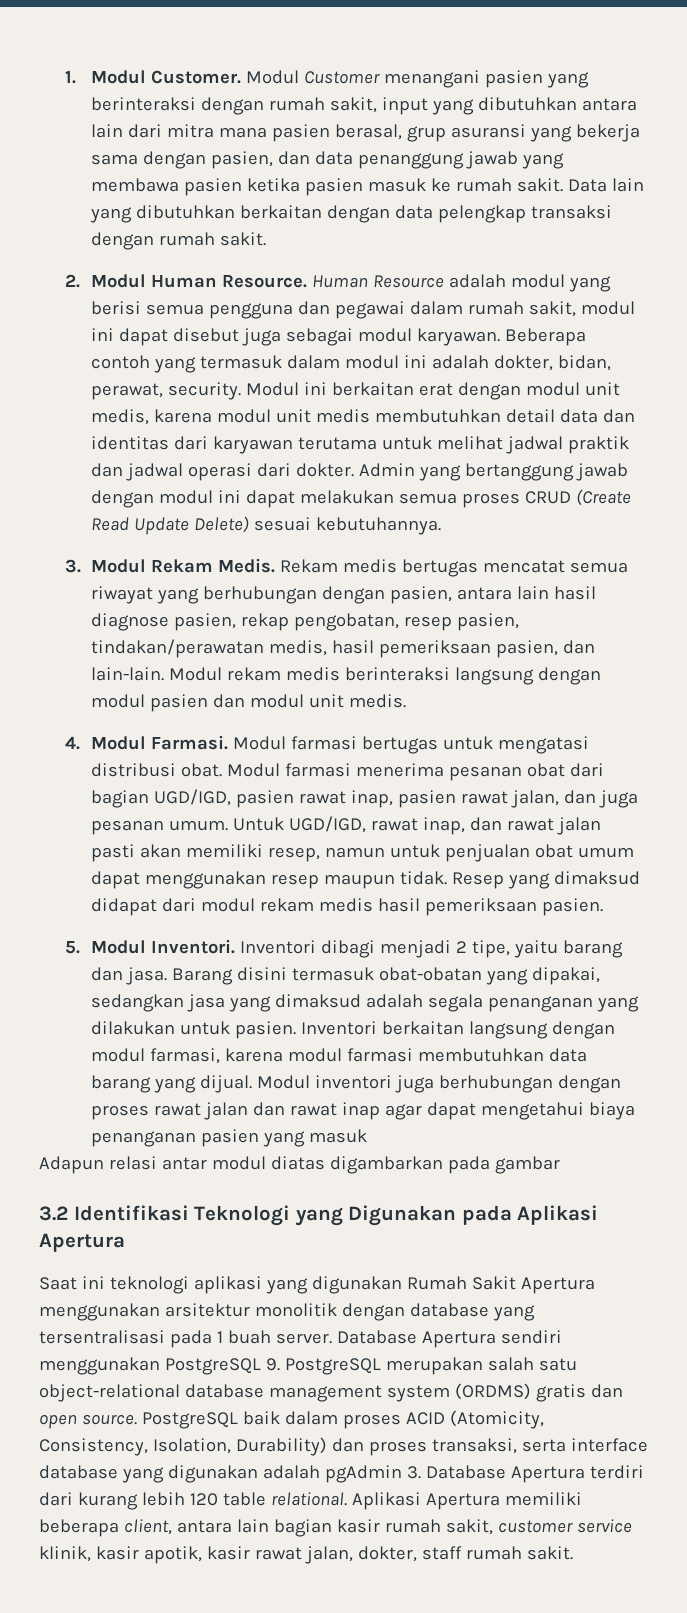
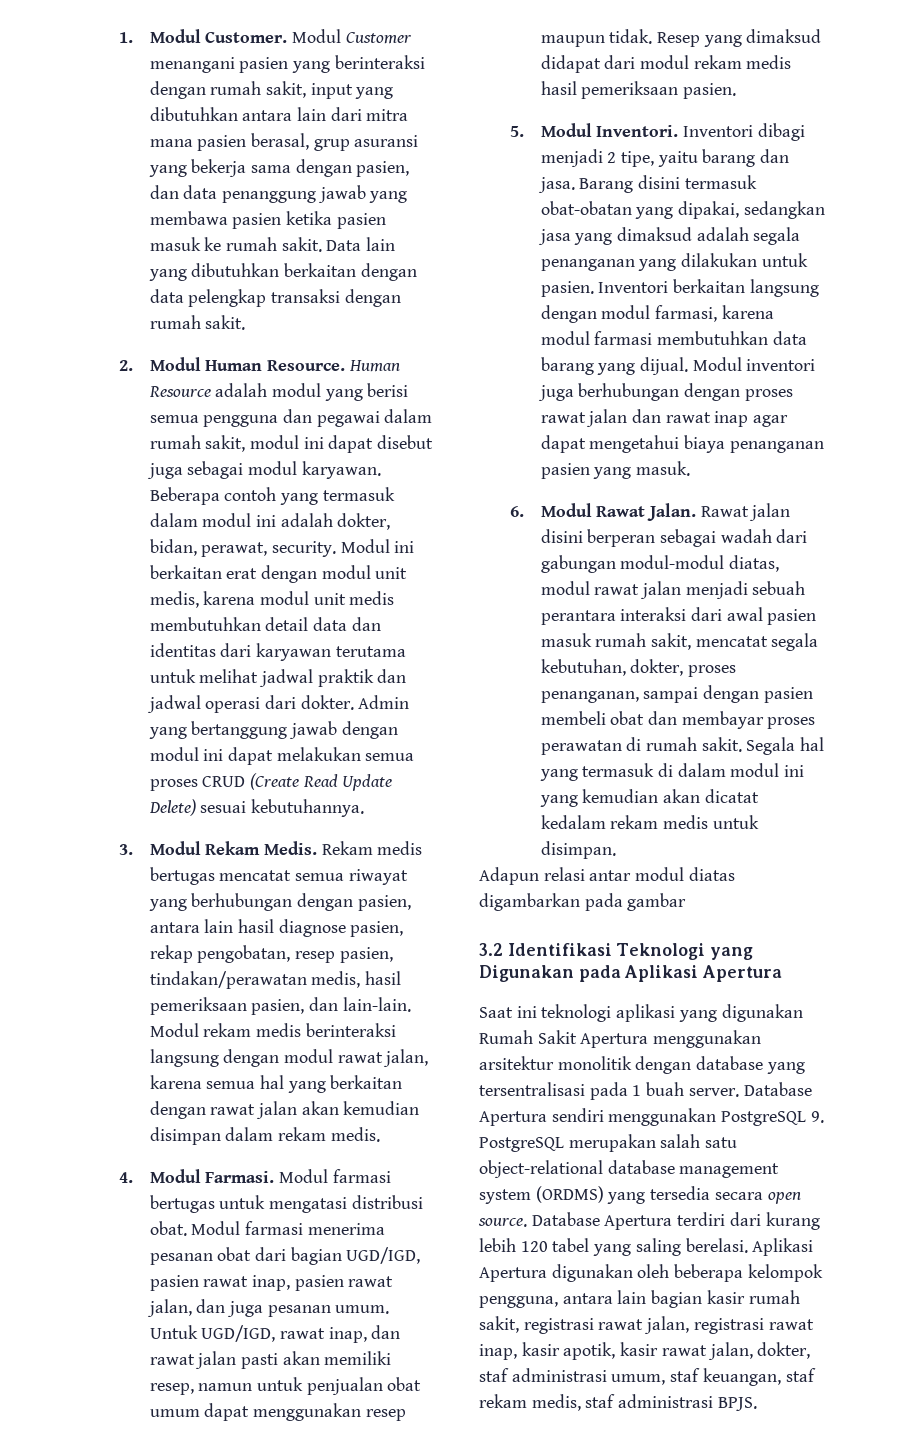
[150,694,345,712] pasien dan modul unit -> [337,1049,429,1067] [149,1075,403,1093] [149,1101,420,1119] [149,1127,326,1145] rawat jalan, karena semua hal yang berkaitan dengan rawat jalan akan kemudian disimpan dalam rekam
[309,1129,368,1143] masuk -> [635,461,690,476] [509,503,791,521] [540,529,808,547] [540,555,779,573] [540,581,806,599] [540,607,817,625] [540,633,819,651] [540,659,736,677] [540,685,813,703] [540,711,816,729] [540,737,825,755] [539,763,805,781] [539,789,759,807] [540,815,759,829] [540,841,616,859] masuk. // 6. Modul Rawat Jalan. Rawat jalan disini berperan sebagai wadah dari gabungan modul-modul diatas, modul rawat jalan menjadi sebuah perantara interaksi dari awal pasien masuk rumah sakit, mencatat segala kebutuhan, dokter, proses penanganan, sampai dengan pasien membeli obat dan membayar proses perawatan di rumah sakit. Segala hal yang termasuk di dalam modul ini yang kemudian akan dicatat kedalam rekam medis untuk disimpan.
[535,1384,623,1402] [39,1410,544,1429] [39,1437,648,1456] [39,1465,421,1483] gratis dan open source. PostgreSQL baik dalam proses ACID (Atomicity, Consistency, Isolation, Durability) dan proses transaksi, serta interface database yang digunakan adalah pgAdmin 3. -> [607,1186,801,1204] [478,1218,527,1227] yang tersedia secara open source.
[222,1492,582,1510] [39,1519,172,1537] table relational. Aplikasi Apertura memiliki beberapa client, -> [552,1238,814,1256] [479,1264,823,1282] [479,1296,558,1308] tabel yang saling berelasi. Aplikasi Apertura digunakan oleh beberapa kelompok pengguna,
[497,1519,632,1533] [39,1546,91,1562] customer service klinik, -> [523,1316,814,1334] [479,1344,517,1360] registrasi rawat jalan, registrasi rawat inap,
[421,1546,573,1560] staff rumah sakit. -> [479,1368,816,1386] [479,1394,757,1411] staf administrasi umum, staf keuangan, staf rekam medis, staf administrasi BPJS.

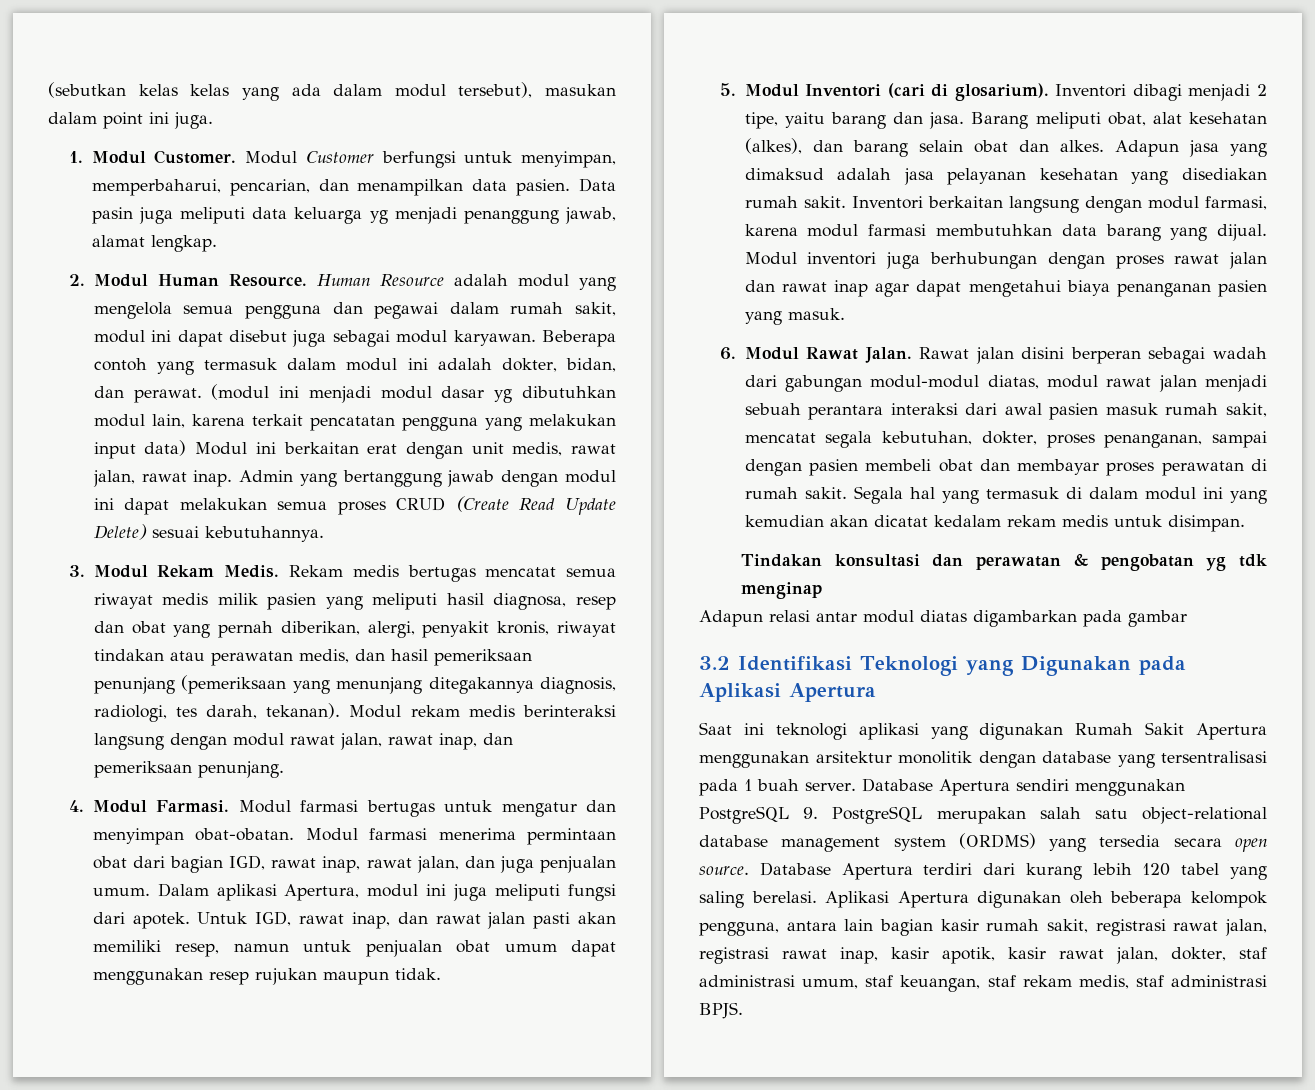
(118, 37) none -> [48,82,616,101] [48,112,213,129] (sebutkan kelas kelas yang ada dalam modul tersebut), masukan dalam point ini juga. //
[149,55,425,73] [149,81,394,99] [149,107,409,121] [149,133,419,151] [148,159,410,177] [149,185,408,203] [149,211,386,229] [149,237,396,252] [148,263,417,281] [149,289,401,307] [149,315,246,330] menangani pasien yang berinteraksi dengan rumah sakit, input yang dibutuhkan antara lain dari mitra mana pasien berasal, grup asuransi yang bekerja sama dengan pasien, dan data penanggung jawab yang membawa pasien ketika pasien masuk ke rumah sakit. Data lain yang dibutuhkan berkaitan dengan data pelengkap transaksi dengan rumah sakit. -> [381,151,616,168] [91,178,617,196] [91,207,617,224] [91,235,217,252] berfungsi untuk menyimpan, memperbaharui, pencarian, dan menampilkan data pasien. Data pasin juga meliputi data keluarga yg menjadi penanggung jawab, alamat lengkap.
[367,383,409,397] berisi -> [93,302,172,319] mengelola
[201,541,336,557] perawat, security. -> [93,384,617,403] [93,414,616,431] [93,440,187,459] dan perawat. (modul ini menjadi modul dasar yg dibutuhkan modul lain, karena terkait pencatatan pengguna yang melakukan input data)
[321,565,371,579] modul -> (463, 450) none
[203,591,395,605] [149,617,381,631] [149,643,406,661] [149,669,407,687] [146,695,354,713] karena modul unit medis membutuhkan detail data dan identitas dari karyawan terutama untuk melihat jadwal praktik dan jadwal operasi dari dokter. -> [571,444,617,454] [92,470,233,487] rawat jalan, rawat inap.
[148,893,411,911] [149,919,404,937] [149,945,393,963] [149,971,401,989] [149,997,411,1015] yang berhubungan dengan pasien, antara lain hasil diagnose pasien, rekap pengobatan, resep pasien, tindakan/perawatan medis, hasil pemeriksaan pasien, dan lain-lain. -> [162,593,617,610] [93,621,617,638] [93,649,532,666] [93,675,617,694] [93,703,341,722] medis milik pasien yang meliputi hasil diagnosa, resep dan obat yang pernah diberikan, alergi, penyakit kronis, riwayat tindakan atau perawatan medis, dan hasil pemeriksaan penunjang (pemeriksaan yang menunjang ditegakannya diagnosis, radiologi, tes darah, tekanan).
[149,1075,403,1093] [149,1101,420,1119] [149,1127,380,1145] karena semua hal yang berkaitan dengan rawat jalan akan kemudian disimpan dalam rekam medis. -> [387,733,513,750] [93,761,284,778] rawat inap, dan pemeriksaan penunjang.
[268,1195,423,1213] [149,1221,187,1236] mengatasi distribusi obat. -> [501,800,616,817] [92,828,295,845] mengatur dan menyimpan obat-obatan.
[149,1253,213,1265] pesanan -> [527,828,616,845] permintaan
[346,1247,421,1264] [149,1275,344,1291] UGD/IGD, pasien rawat inap, pasien -> [229,855,361,873] IGD, rawat inap,
[267,1305,390,1317] [149,1325,276,1342] pesanan umum. Untuk UGD/IGD, -> [540,856,616,873] [92,883,617,901] [92,911,292,929] penjualan umum. Dalam aplikasi Apertura, modul ini juga meliputi fungsi dari apotek. Untuk IGD,
(406, 1415) none -> [254,968,317,985] rujukan
[656,29,822,47] [540,55,792,73] [540,81,736,99] [509,123,679,137] Resep yang dimaksud didapat dari modul rekam medis hasil pemeriksaan pasien. // 5. Modul Inventori. -> [719,83,1049,101] // 5. Modul Inventori (cari di glosarium).
[637,175,757,189] [540,201,825,219] [537,227,801,245] [540,253,808,271] [540,281,594,297] disini termasuk obat-obatan yang dipakai, sedangkan jasa yang dimaksud adalah segala penanganan yang dilakukan untuk pasien. -> [1035,112,1267,129] [744,138,1267,157] [744,168,1267,185] [744,196,846,208] meliputi obat, alat kesehatan (alkes), dan barang selain obat dan alkes. Adapun jasa yang dimaksud adalah jasa pelayanan kesehatan yang disediakan rumah sakit.
(616, 850) none -> [740,553,1267,571] [740,582,822,599] // Tindakan konsultasi dan perawatan & pengobatan yg tdk menginap

